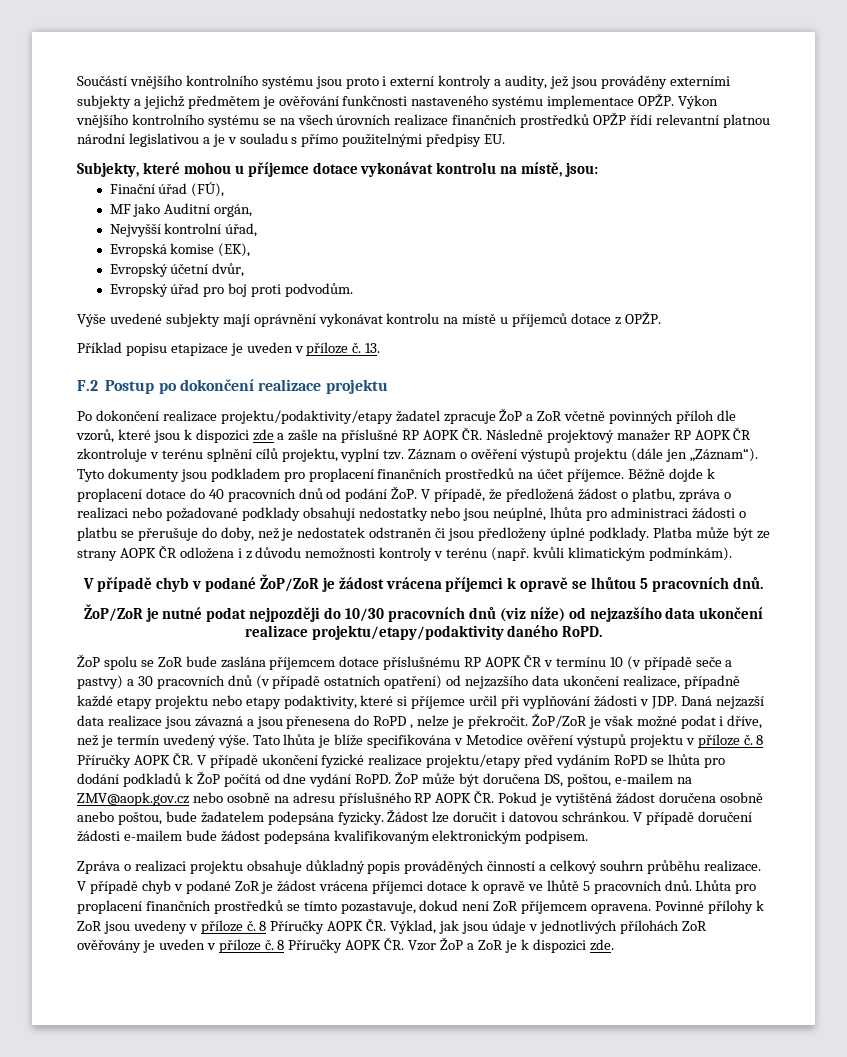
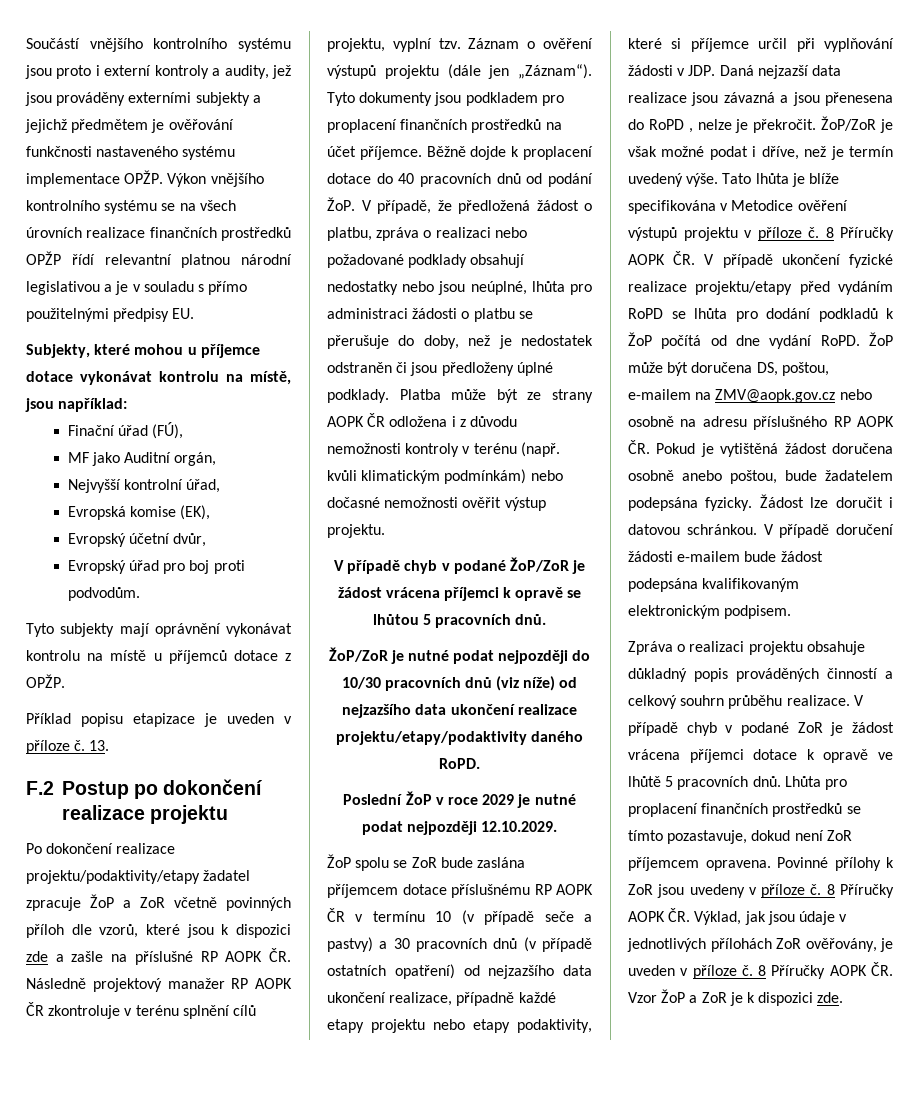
[565,162,599,177] jsou: -> [25,398,128,412] jsou například:
[77,313,162,327] Výše uvedené -> [26,623,54,637] Tyto
[648,547,732,561] podmínkám). -> [444,469,563,484] [327,497,546,511] [327,524,385,538] podmínkám) nebo dočasné nemožnosti ověřit výstup projektu.
(603, 631) none -> [343,791,576,808] [361,821,558,835] // Poslední ŽoP v roce 2029 je nutné podat nejpozději 12.10.2029.
[77,939,141,953] ověřovány -> [805,938,877,952] ověřovány,

